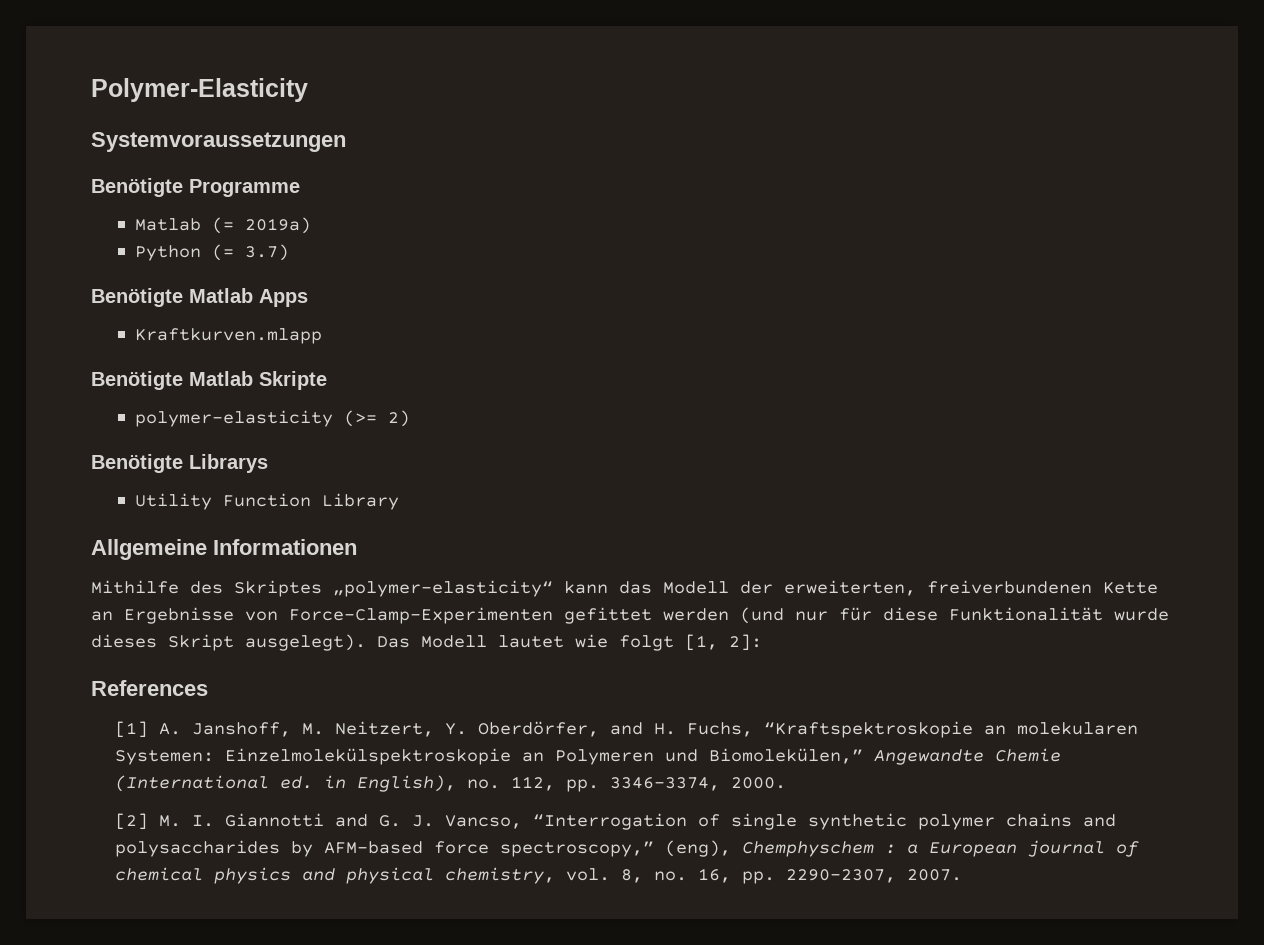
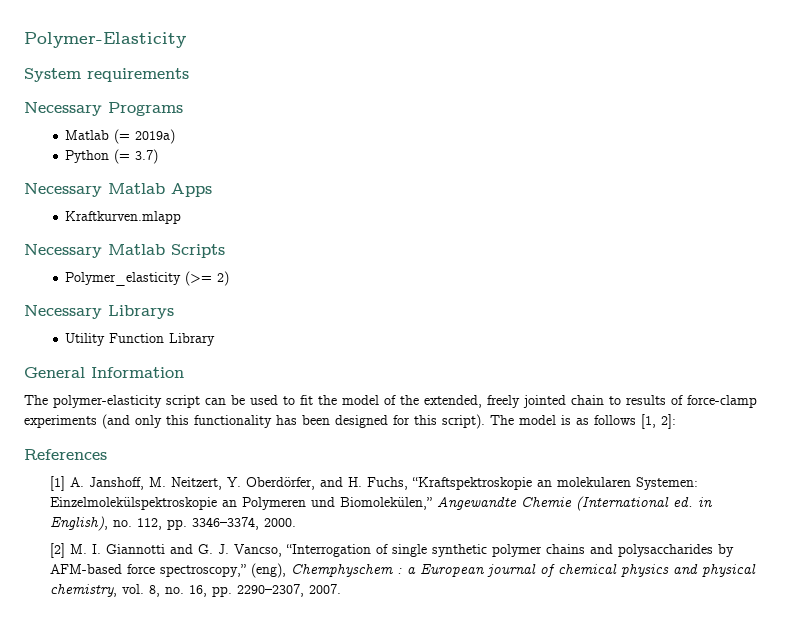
[91,132,346,152] [91,178,300,197] Systemvoraussetzungen // Benötigte Programme -> [24,68,189,82] [24,102,183,116] System requirements // Necessary Programs
[91,288,183,307] Benötigte -> [24,183,102,197] Necessary
[91,371,327,390] [134,410,333,427] Benötigte Matlab Skripte // polymer-elasticity -> [24,244,225,258] [65,272,182,286] Necessary Matlab Scripts // Polymer_elasticity
[91,454,183,473] Benötigte -> [24,305,102,319] Necessary
[91,539,357,560] [91,580,1158,597] [91,607,1169,624] [91,634,674,651] Allgemeine Informationen // Mithilfe des Skriptes „polymer-elasticity“ kann das Modell der erweiterten, freiverbundenen Kette an Ergebnisse von Force-Clamp-Experimenten gefittet werden (und nur für diese Funktionalität wurde dieses Skript ausgelegt). Das Modell lautet wie folgt -> [24,367,184,378] [24,395,757,408] [24,414,636,429] General Information // The polymer-elasticity script can be used to fit the model of the extended, freely jointed chain to results of force-clamp experiments (and only this functionality has been designed for this script). The model is as follows

